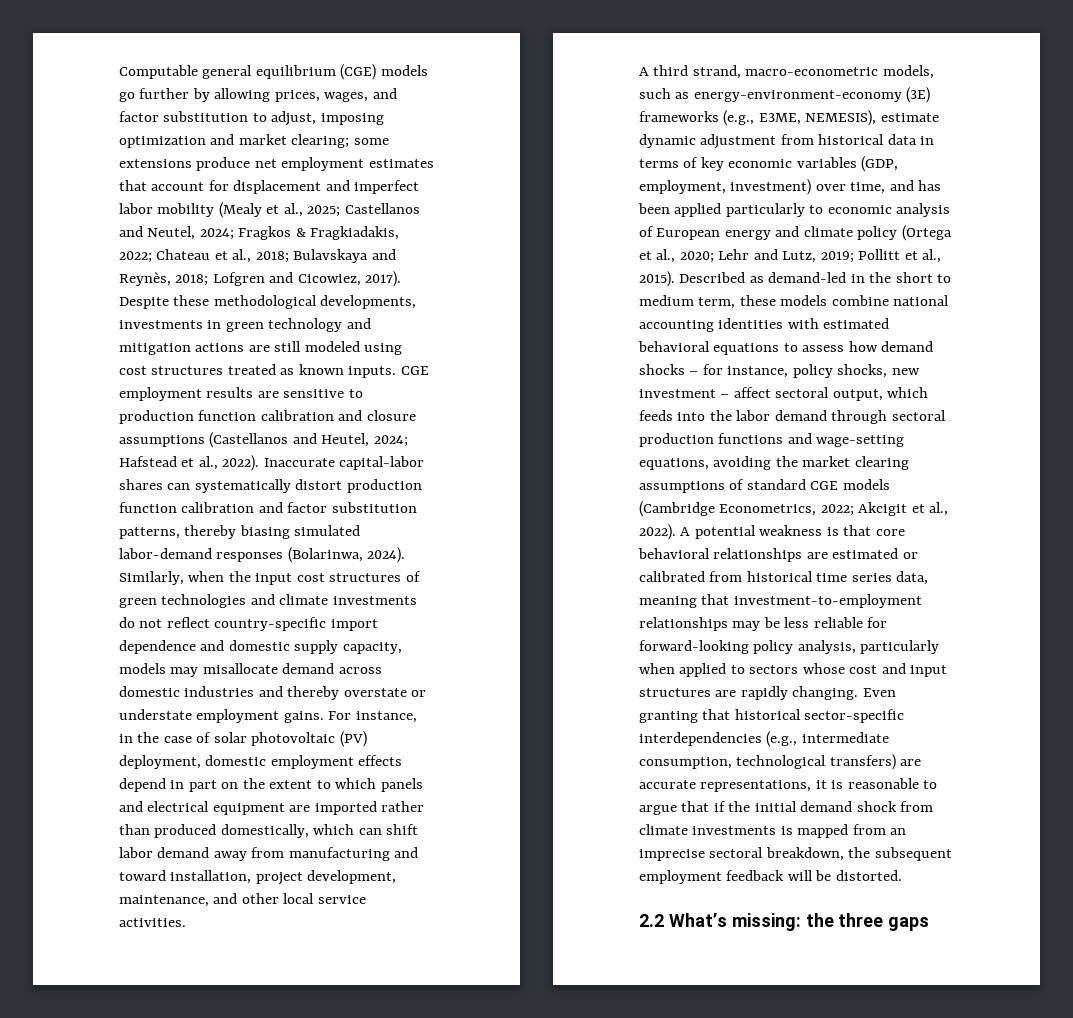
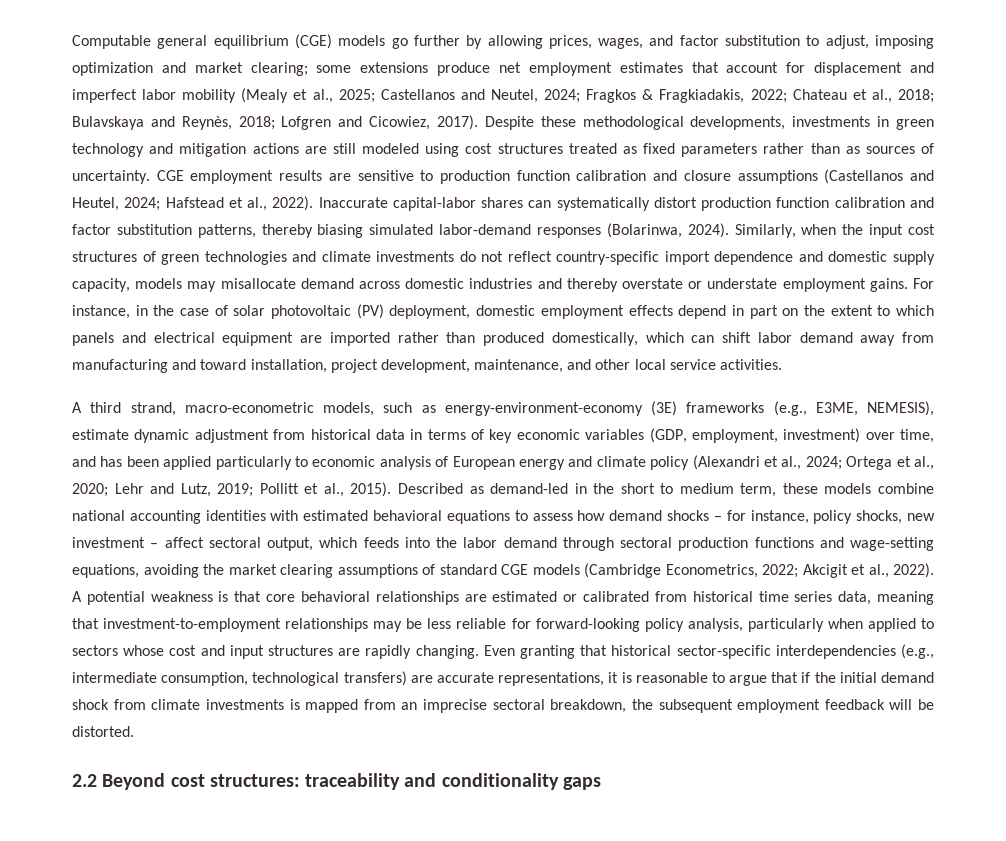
[298,364,397,378] known inputs. -> [643,143,934,157] [72,170,150,184] fixed parameters rather than as sources of uncertainty.
[901,225,952,241] (Ortega -> [692,455,893,470] (Alexandri et al., 2024; Ortega
[668,913,884,931] What’s missing: the three -> [102,773,559,790] Beyond cost structures: traceability and conditionality

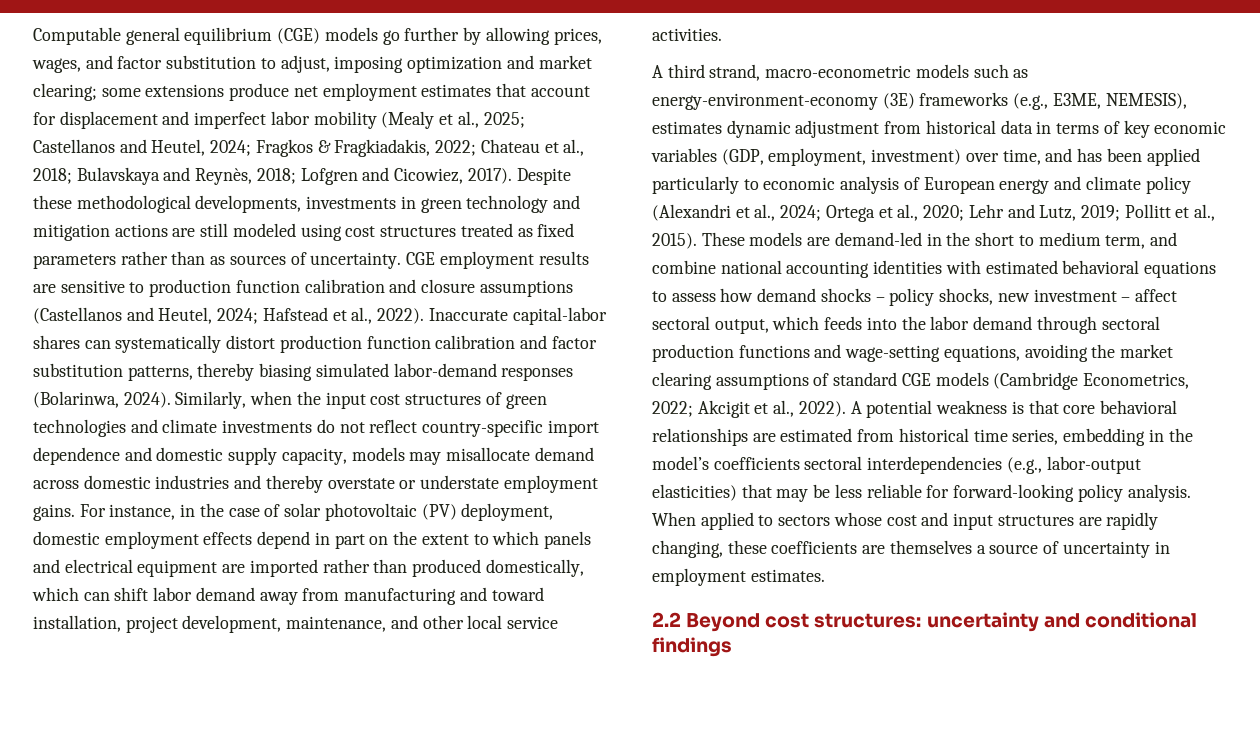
[490,89,538,103] Neutel, -> [151,139,206,156] Heutel,
[323,402,374,416] models, -> [915,64,969,78] models
[72,429,129,440] estimate -> [652,121,722,134] estimates
[397,483,484,494] Described as -> [701,232,831,246] These models are
[782,483,872,494] these models -> [1149,232,1177,246] and
[726,510,809,524] for instance, -> (885, 299) none
[563,591,650,602] or calibrated -> (853, 435) none
[794,591,935,605] [72,618,369,632] series data, meaning that investment-to-employment relationships -> [1012,428,1193,446] [652,456,1141,474] [652,484,772,501] series, embedding in the model’s coefficients sectoral interdependencies (e.g., labor-output elasticities) that
[687,618,863,632] analysis, particularly when -> [1127,484,1191,502] [652,512,696,526] analysis. When
[415,644,934,659] [72,671,934,686] [72,699,934,713] [72,726,134,737] changing. Even granting that historical sector-specific interdependencies (e.g., intermediate consumption, technological transfers) are accurate representations, it is reasonable to argue that if the initial demand shock from climate investments is mapped from an imprecise sectoral breakdown, the subsequent employment feedback will be distorted. -> [652,540,1170,558] [652,568,825,586] changing, these coefficients are themselves a source of uncertainty in employment estimates.
[305,773,601,790] traceability and conditionality gaps -> [926,612,1197,632] [652,637,732,657] uncertainty and conditional findings

